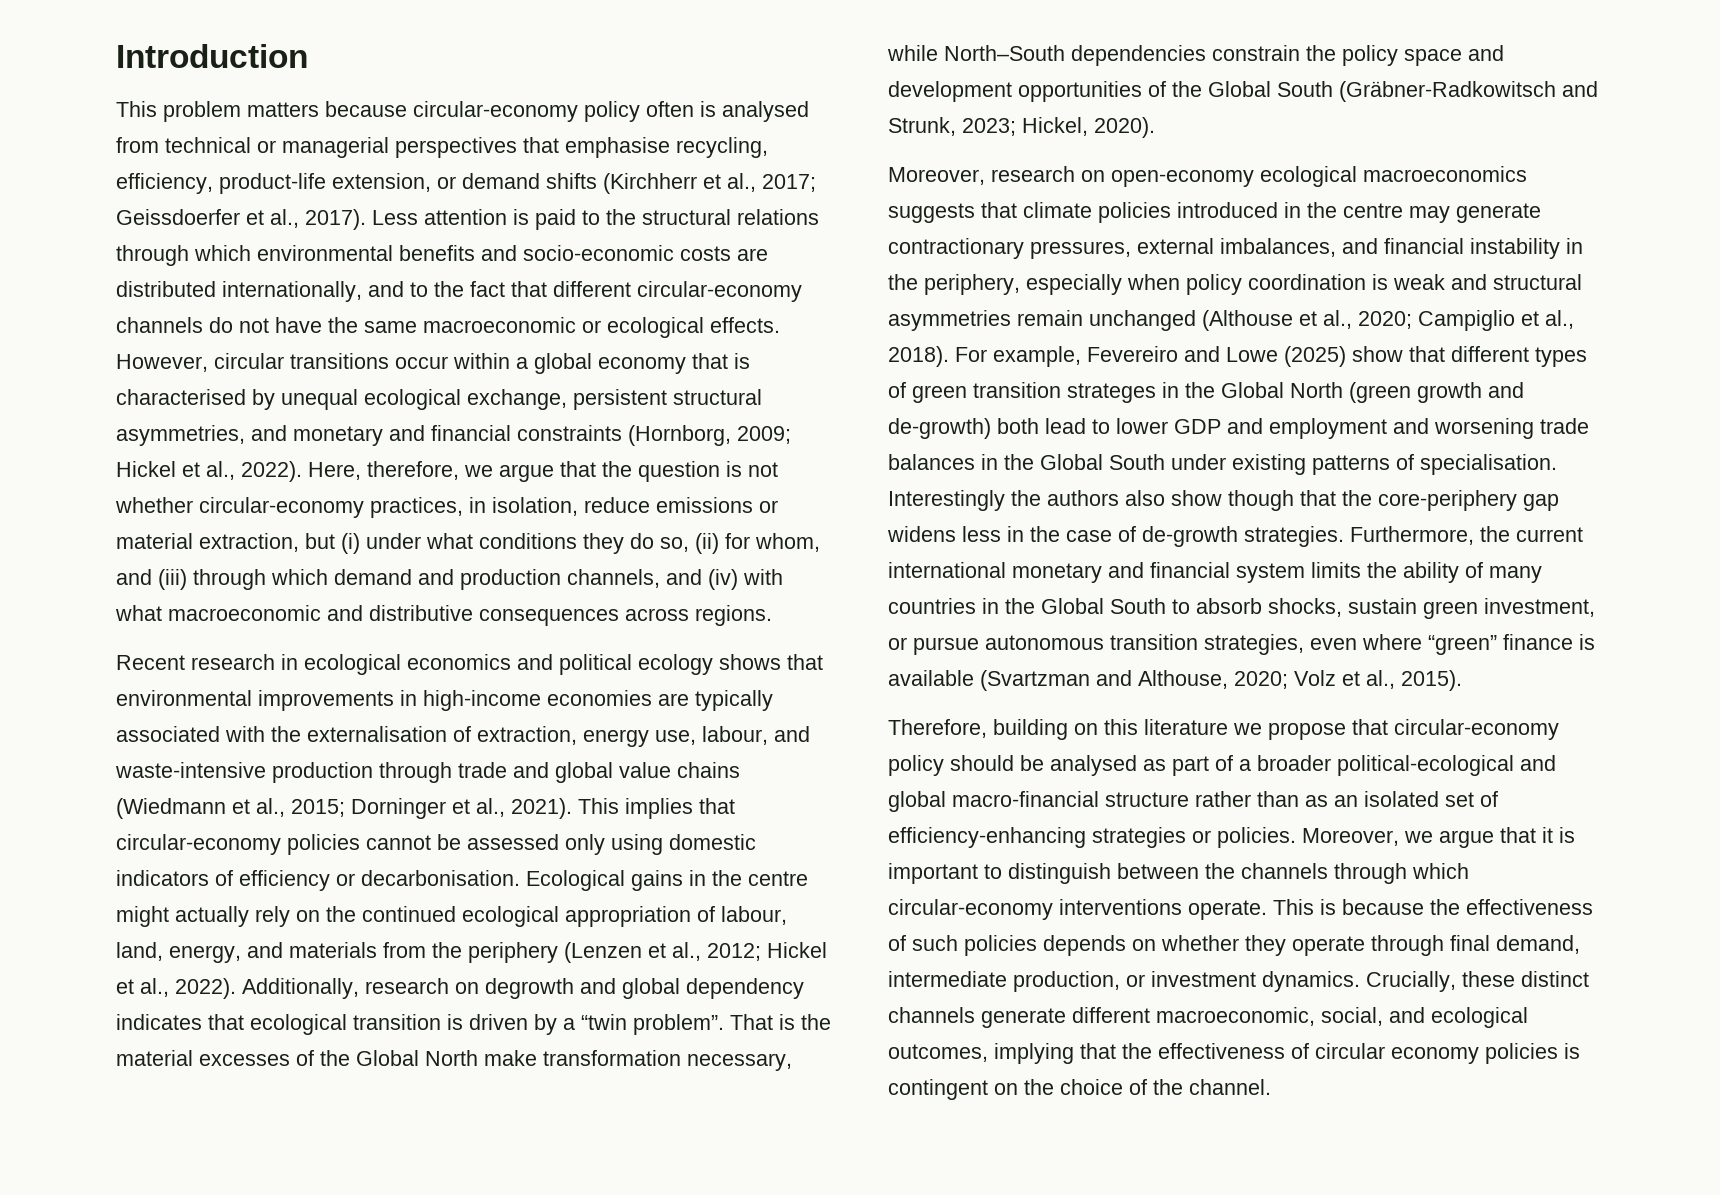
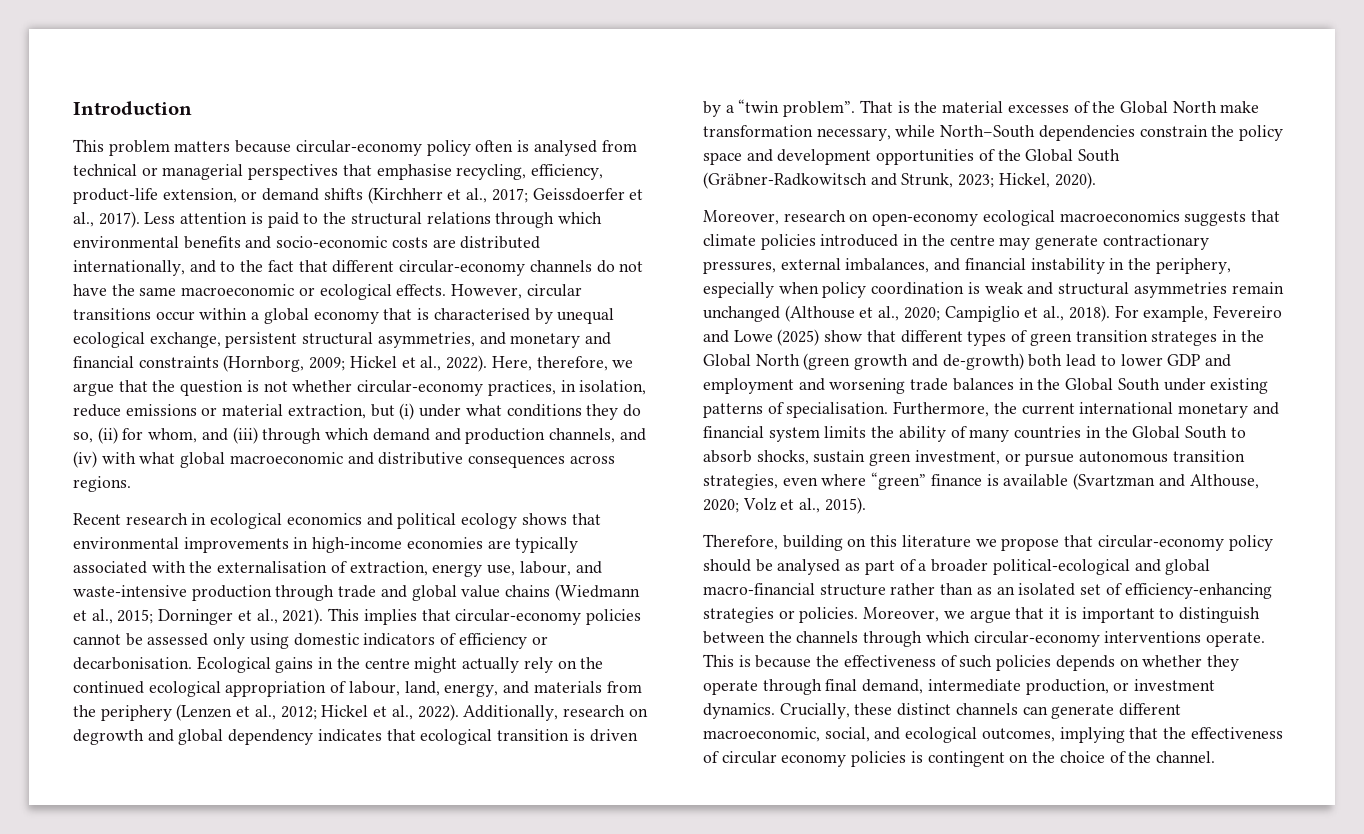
(162, 613) none -> [180,452,226,468] global
[888,490,1559,511] [887,526,1344,547] Interestingly the authors also show though that the core-periphery gap widens less in the case of de-growth strategies. -> (889, 410) none
(975, 1015) none -> [1022,706,1048,715] can

